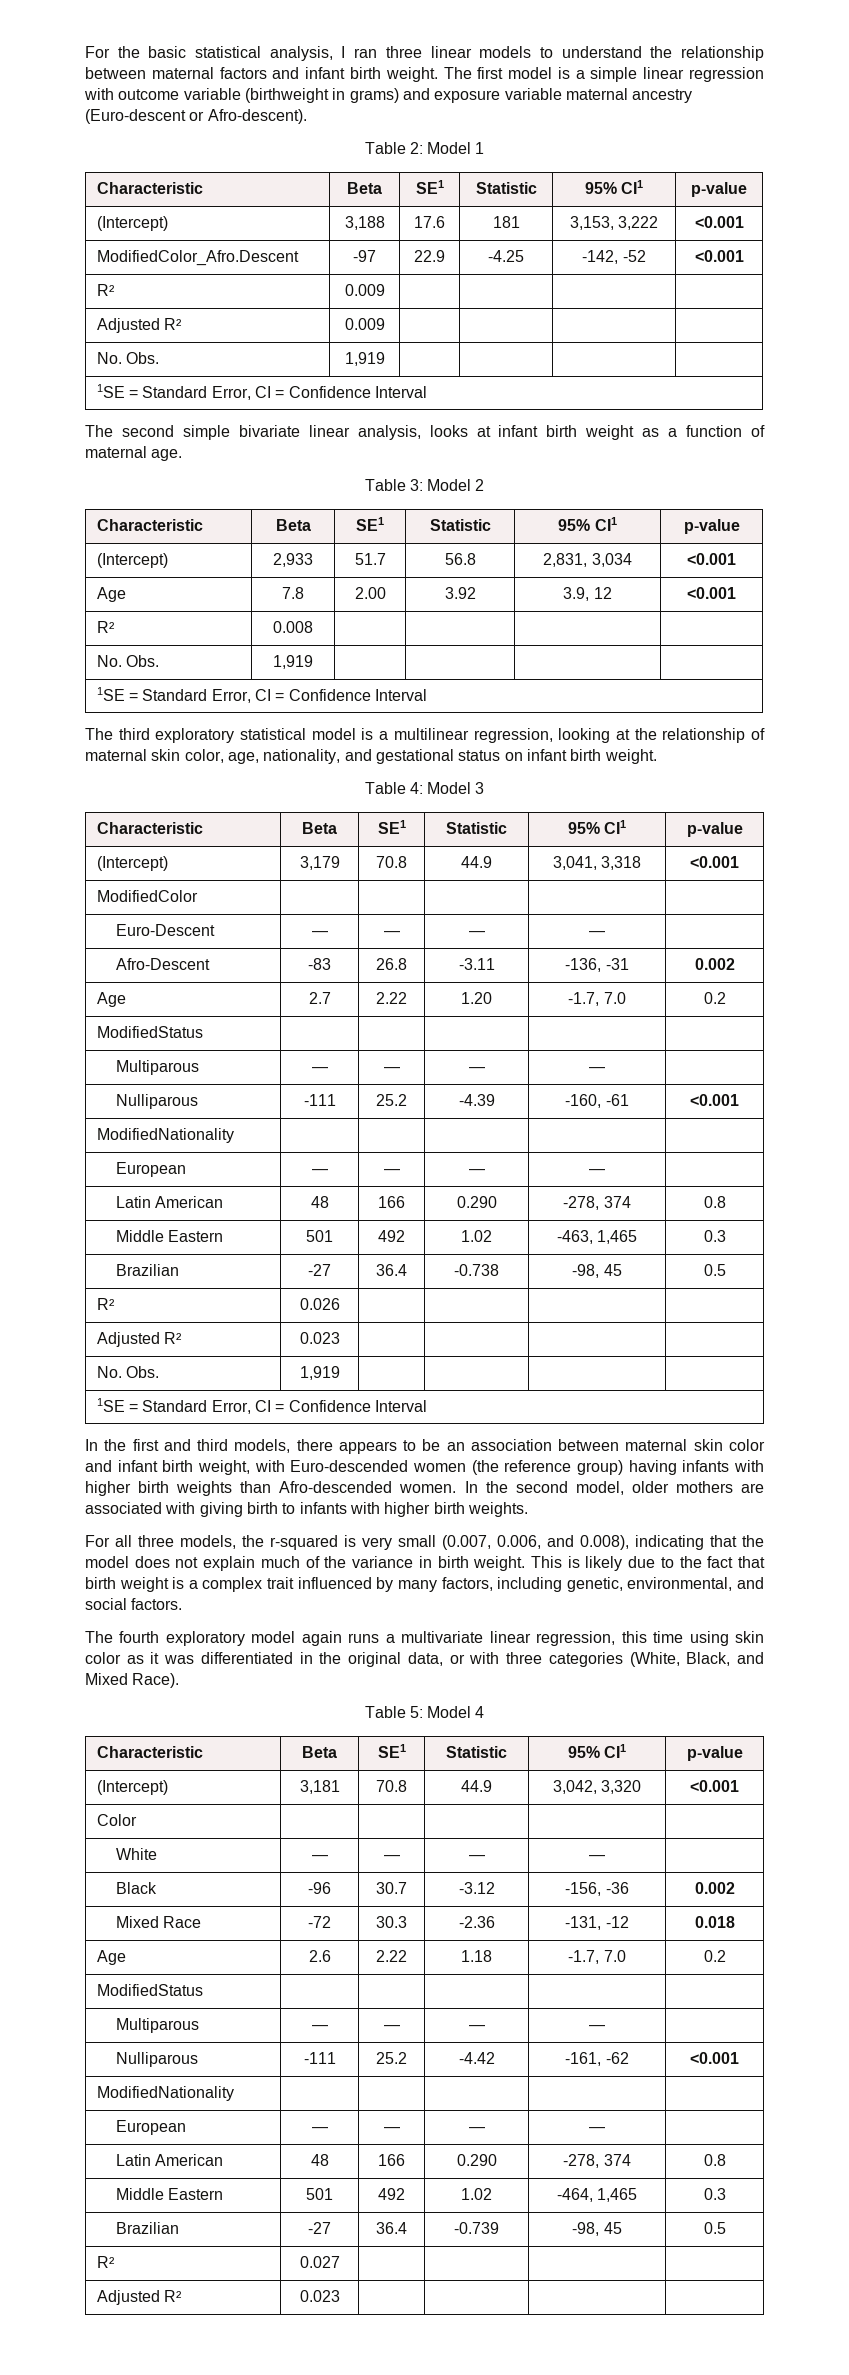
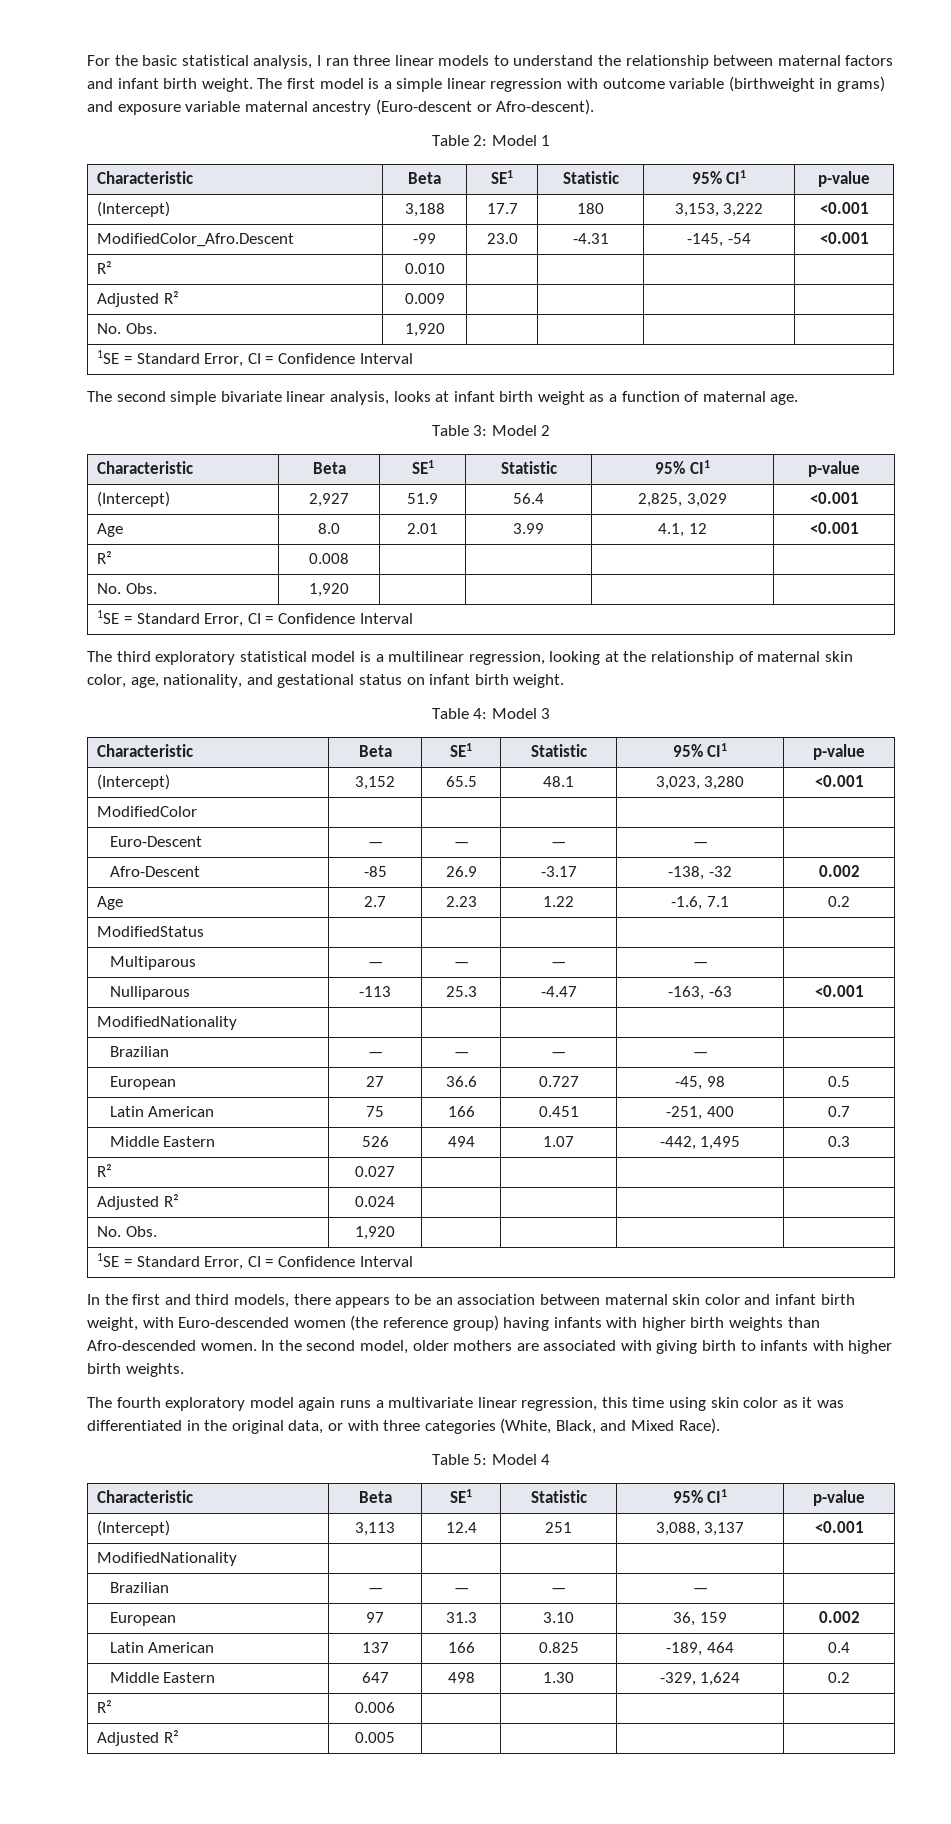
[414,216,445,228] [492,216,520,228] 17.6 | 181 -> [486,203,518,214] [577,203,604,214] 17.7 | 180
[353,250,376,262] [414,250,445,262] [488,250,524,262] [582,250,646,264] [694,250,744,262] [96,284,115,296] [344,284,385,296] -97 | 22.9 | -4.25 | -142, -52 | <0.001 // R² | 0.009 -> [413,233,436,244] [486,233,518,244] [572,233,609,244] [687,233,751,247] [819,232,869,244] [97,261,113,274] [404,263,445,274] -99 | 23.0 | -4.31 | -145, -54 | <0.001 // R² | 0.010
[344,352,385,366] 1,919 -> [404,323,445,337] 1,920
[273,553,313,567] [354,553,386,565] [444,553,476,565] [543,553,632,567] [687,553,736,565] [96,587,126,602] [282,587,304,599] [354,587,386,599] [444,587,476,599] [563,587,590,601] 2,933 | 51.7 | 56.8 | 2,831, 3,034 | <0.001 // Age | 7.8 | 2.00 | 3.92 | 3.9, -> [309,493,349,507] [407,493,438,504] [513,493,544,504] [638,493,727,507] [809,492,859,504] [97,523,124,537] [318,523,340,534] [407,523,438,534] [513,523,544,534] [658,523,685,537] 2,927 | 51.9 | 56.4 | 2,825, 3,029 | <0.001 // Age | 8.0 | 2.01 | 3.99 | 4.1,
[273,655,313,669] 1,919 -> [309,583,349,597] 1,920
[299,856,340,870] [376,856,407,868] [461,856,492,868] [552,856,642,870] 3,179 | 70.8 | 44.9 | 3,041, 3,318 -> [355,776,395,790] [445,776,477,787] [543,776,574,787] [655,776,745,790] 3,152 | 65.5 | 48.1 | 3,023, 3,280
[308,958,331,970] [376,958,407,970] [458,958,495,970] [565,958,629,972] -83 | 26.8 | -3.11 | -136, -31 -> [363,866,387,877] [445,866,477,877] [540,866,577,877] [668,866,732,880] -85 | 26.9 | -3.17 | -138, -32
[376,992,407,1004] [461,992,492,1004] [568,992,626,1006] [703,992,726,1004] [96,1026,203,1038] [115,1060,199,1075] [311,1067,328,1072] [383,1067,400,1072] [468,1067,485,1072] [589,1067,605,1072] [115,1094,198,1109] [303,1094,336,1106] [376,1094,407,1106] [458,1094,495,1106] [565,1094,629,1108] [690,1094,739,1106] [96,1128,234,1143] [115,1162,186,1177] [311,1169,328,1174] [383,1169,400,1174] [468,1169,485,1174] [589,1169,605,1174] [115,1196,223,1208] [310,1196,329,1208] [378,1196,405,1208] [456,1196,497,1208] [563,1196,631,1210] [703,1196,726,1208] [115,1230,223,1242] [306,1230,333,1242] [378,1230,405,1242] [461,1230,492,1242] [556,1230,638,1244] [703,1230,726,1242] [115,1264,179,1276] [308,1264,331,1276] [376,1264,407,1276] [454,1264,499,1276] [572,1264,622,1278] [703,1264,726,1276] [96,1298,115,1310] [299,1298,340,1310] [96,1332,182,1347] [299,1332,340,1344] [96,1366,159,1378] [299,1366,340,1380] 2.22 | 1.20 | -1.7, 7.0 | 0.2 // ModifiedStatus | | | | | // Multiparous | — | — | — | — | // Nulliparous | -111 | 25.2 | -4.39 | -160, -61 | <0.001 // ModifiedNationality | | | | | // European | — | — | — | — | // Latin American | 48 | 166 | 0.290 | -278, 374 | 0.8 // Middle Eastern | 501 | 492 | 1.02 | -463, 1,465 | 0.3 // Brazilian | -27 | 36.4 | -0.738 | -98, 45 | 0.5 // R² | 0.026 | | | | // Adjusted R² | 0.023 | | | | // No. Obs. | 1,919 -> [445,896,477,907] [543,896,574,907] [671,896,729,910] [828,896,850,907] [97,926,205,937] [109,956,196,970] [367,962,383,967] [453,962,469,967] [551,962,566,967] [692,962,708,967] [109,986,190,1000] [359,986,391,997] [445,986,477,997] [540,986,577,997] [668,986,732,1000] [814,985,864,997] [97,1016,238,1030] [109,1046,169,1057] [367,1052,383,1057] [453,1052,469,1057] [551,1052,566,1057] [692,1052,708,1057] [109,1076,176,1090] [366,1076,384,1087] [445,1076,477,1087] [538,1076,579,1087] [675,1076,725,1090] [828,1076,850,1087] [109,1106,215,1117] [366,1106,384,1117] [447,1106,475,1117] [538,1106,579,1117] [666,1106,734,1120] [828,1106,850,1117] [109,1136,216,1147] [361,1136,389,1147] [447,1136,475,1147] [543,1136,574,1147] [659,1136,741,1150] [828,1136,850,1147] [97,1164,113,1177] [355,1166,395,1177] [97,1194,179,1210] [355,1196,395,1207] [97,1226,157,1237] [355,1226,395,1240] 2.23 | 1.22 | -1.6, 7.1 | 0.2 // ModifiedStatus | | | | | // Multiparous | — | — | — | — | // Nulliparous | -113 | 25.3 | -4.47 | -163, -63 | <0.001 // ModifiedNationality | | | | | // Brazilian | — | — | — | — | // European | 27 | 36.6 | 0.727 | -45, 98 | 0.5 // Latin American | 75 | 166 | 0.451 | -251, 400 | 0.7 // Middle Eastern | 526 | 494 | 1.07 | -442, 1,495 | 0.3 // R² | 0.027 | | | | // Adjusted R² | 0.024 | | | | // No. Obs. | 1,920
[85,1535,764,1550] [85,1556,765,1571] [85,1577,765,1592] [85,1598,183,1610] // For all three models, the r-squared is very small (0.007, 0.006, and 0.008), indicating that the model does not explain much of the variance in birth weight. This is likely due to the fact that birth weight is a complex trait influenced by many factors, including genetic, environmental, and social factors. -> (184, 1370) none
[299,1780,340,1794] [376,1780,407,1792] [461,1780,492,1792] [552,1780,642,1794] [690,1780,739,1792] [96,1814,137,1826] [115,1848,157,1860] [311,1855,328,1860] [383,1855,400,1860] [468,1855,485,1860] [589,1855,605,1860] [115,1882,157,1894] [308,1882,331,1894] [376,1882,407,1894] [458,1882,495,1894] [565,1882,629,1896] [694,1882,735,1894] [115,1916,201,1928] [308,1916,331,1928] [376,1916,407,1928] [458,1916,495,1928] [565,1916,629,1930] [694,1916,735,1928] [96,1950,126,1965] [308,1950,331,1962] [376,1950,407,1962] [461,1950,492,1962] [568,1950,626,1964] [703,1950,726,1962] [96,1984,203,1996] [115,2018,199,2033] [311,2025,328,2030] [383,2025,400,2030] [468,2025,485,2030] [589,2025,605,2030] [115,2052,198,2067] [303,2052,336,2064] [376,2052,407,2064] [458,2052,495,2064] [565,2052,629,2066] [690,2052,739,2064] [96,2086,234,2101] [115,2120,186,2135] [311,2127,328,2132] [383,2127,400,2132] [468,2127,485,2132] [589,2127,605,2132] [115,2154,223,2166] [310,2154,329,2166] [378,2154,405,2166] [456,2154,497,2166] [563,2154,631,2168] [703,2154,726,2166] [115,2188,223,2200] [306,2188,333,2200] [378,2188,405,2200] [461,2188,492,2200] [556,2188,638,2202] [703,2188,726,2200] [115,2222,179,2234] [308,2222,331,2234] [376,2222,407,2234] [454,2222,499,2234] [572,2222,622,2236] [703,2222,726,2234] [96,2256,115,2268] [299,2256,340,2268] [96,2290,182,2305] [299,2290,340,2302] 3,181 | 70.8 | 44.9 | 3,042, 3,320 | <0.001 // Color | | | | | // White | — | — | — | — | // Black | -96 | 30.7 | -3.12 | -156, -36 | 0.002 // Mixed Race | -72 | 30.3 | -2.36 | -131, -12 | 0.018 // Age | 2.6 | 2.22 | 1.18 | -1.7, 7.0 | 0.2 // ModifiedStatus | | | | | // Multiparous | — | — | — | — | // Nulliparous | -111 | 25.2 | -4.42 | -161, -62 | <0.001 // ModifiedNationality | | | | | // European | — | — | — | — | // Latin American | 48 | 166 | 0.290 | -278, 374 | 0.8 // Middle Eastern | 501 | 492 | 1.02 | -464, 1,465 | 0.3 // Brazilian | -27 | 36.4 | -0.739 | -98, 45 | 0.5 // R² | 0.027 | | | | // Adjusted R² | 0.023 -> [355,1522,395,1536] [445,1522,477,1533] [545,1522,572,1533] [655,1522,745,1536] [814,1521,864,1533] [97,1552,238,1566] [109,1582,169,1593] [367,1588,383,1593] [453,1588,469,1593] [551,1588,566,1593] [692,1588,708,1593] [109,1612,176,1626] [366,1612,384,1623] [445,1612,477,1623] [543,1612,574,1623] [673,1612,727,1626] [818,1611,860,1623] [109,1642,215,1653] [361,1642,389,1653] [447,1642,475,1653] [538,1642,579,1653] [666,1642,734,1656] [828,1642,850,1653] [109,1672,216,1683] [361,1672,389,1683] [447,1672,475,1683] [543,1672,574,1683] [659,1672,741,1686] [828,1672,850,1683] [97,1700,113,1713] [355,1702,395,1713] [97,1730,179,1746] [355,1732,395,1743] 3,113 | 12.4 | 251 | 3,088, 3,137 | <0.001 // ModifiedNationality | | | | | // Brazilian | — | — | — | — | // European | 97 | 31.3 | 3.10 | 36, 159 | 0.002 // Latin American | 137 | 166 | 0.825 | -189, 464 | 0.4 // Middle Eastern | 647 | 498 | 1.30 | -329, 1,624 | 0.2 // R² | 0.006 | | | | // Adjusted R² | 0.005

